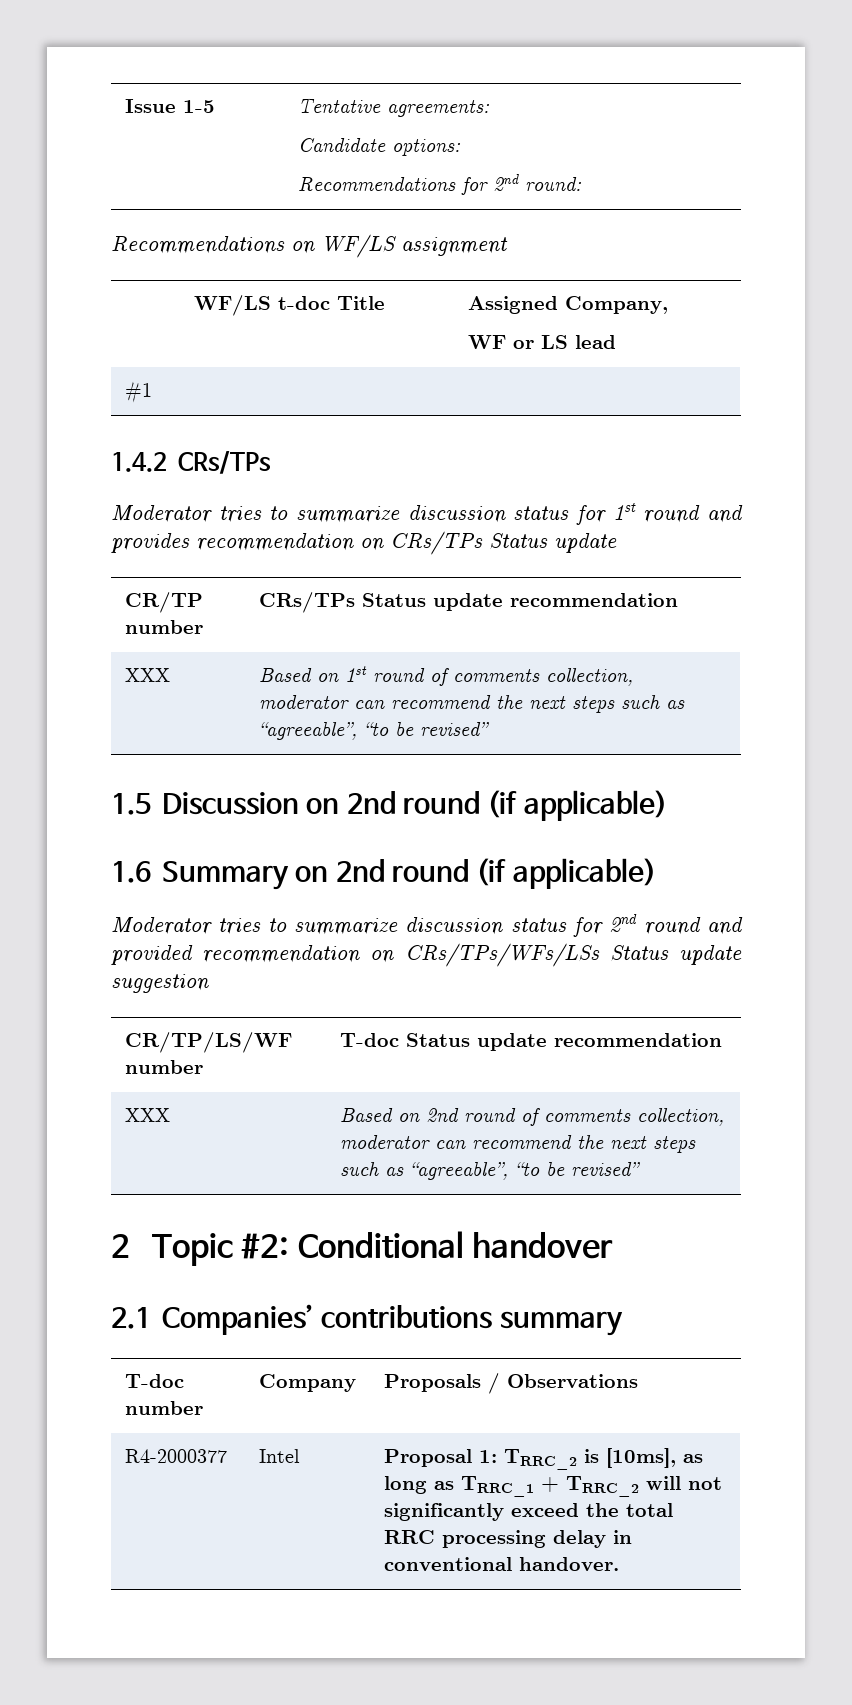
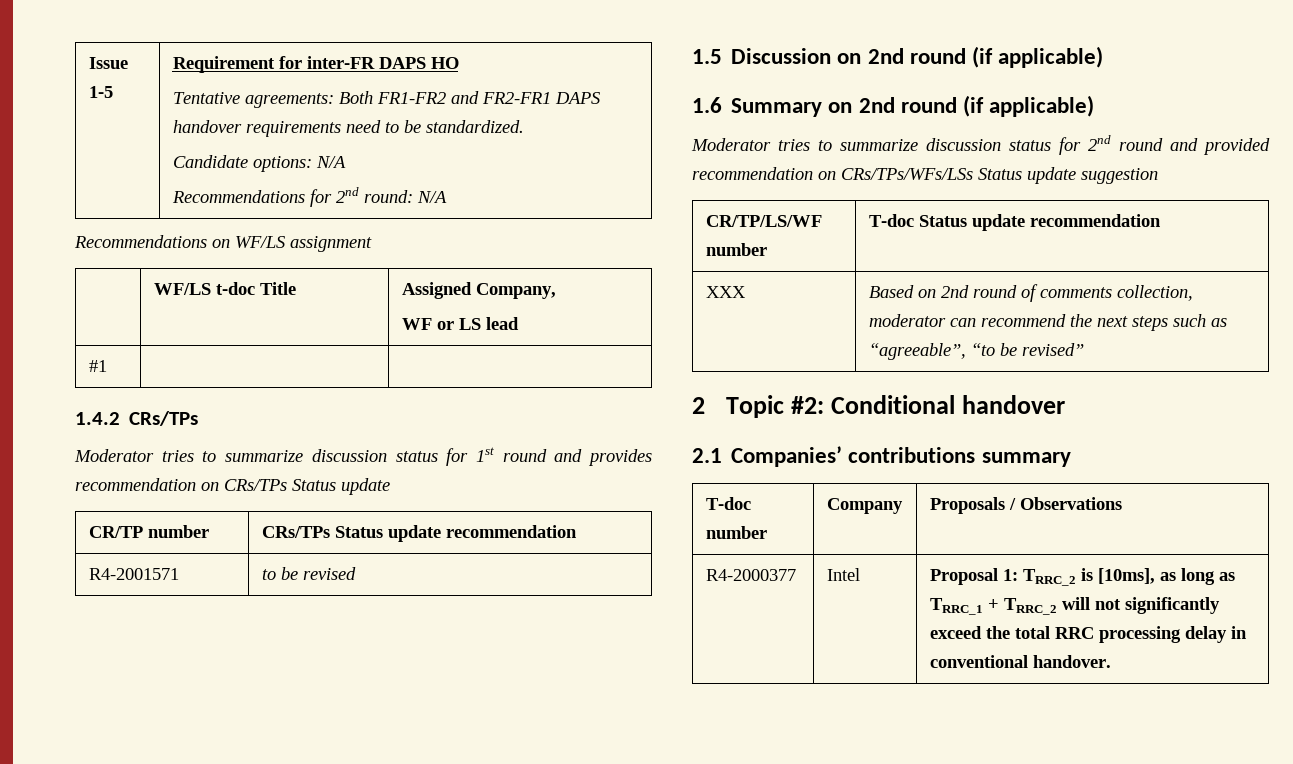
[297,98,490,117] Tentative agreements: -> [172,56,459,73] [172,91,600,108] [172,120,524,137] Requirement for inter-FR DAPS HO // Tentative agreements: Both FR1-FR2 and FR2-FR1 DAPS handover requirements need to be standardized.
(461, 147) none -> [315,156,346,168] N/A
(582, 184) none -> [416,191,447,203] N/A
[124,668,170,682] [258,666,633,686] [258,695,685,713] [258,721,489,740] XXX | Based on 1st round of comments collection, moderator can recommend the next steps such as “agreeable”, “to be revised” -> [88,568,179,580] [261,567,356,580] R4-2001571 | to be revised

